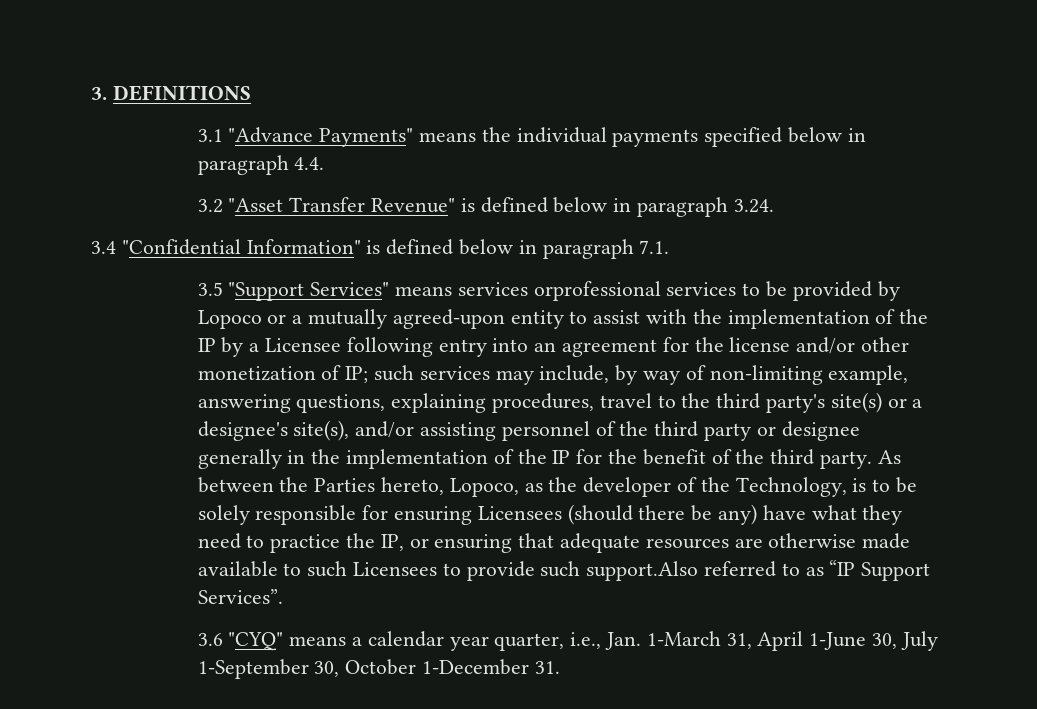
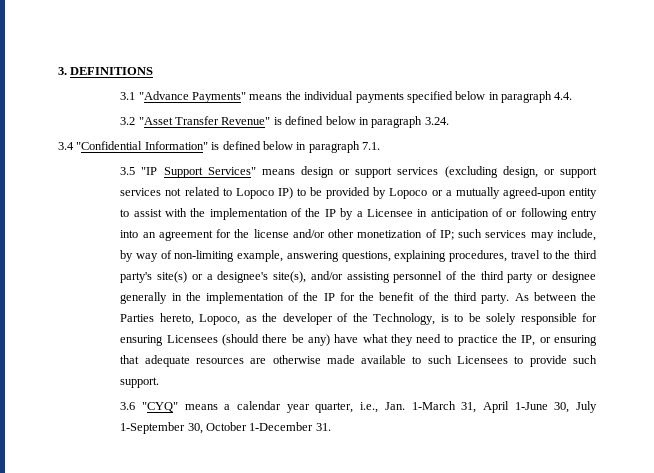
[228,281,737,301] "Support Services" means services orprofessional services -> [141,166,597,178] [120,187,293,199] "IP Support Services" means design or support services (excluding design, or support services not related to Lopoco IP)
(342, 345) none -> [417,208,518,220] in anticipation of or
[586,560,931,581] [197,589,283,604] support.Also referred to as “IP Support Services”. -> [120,377,160,388] support.

